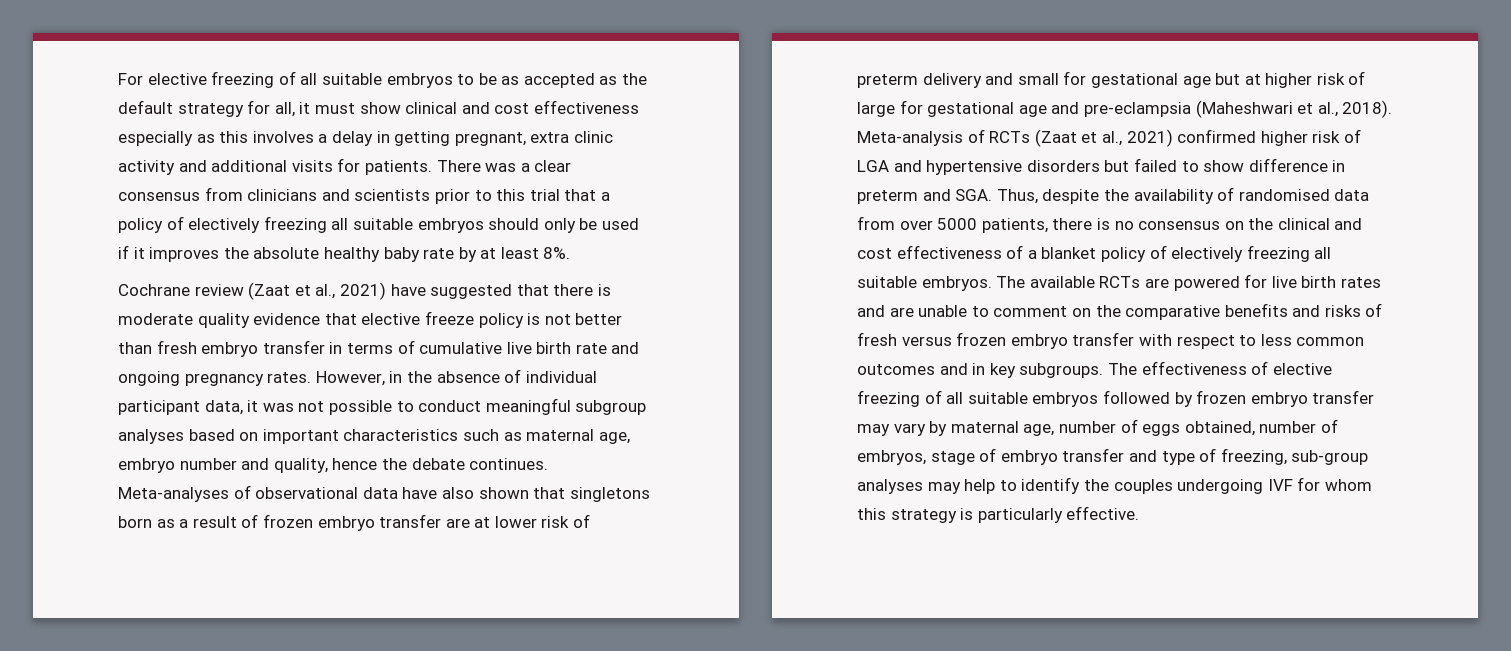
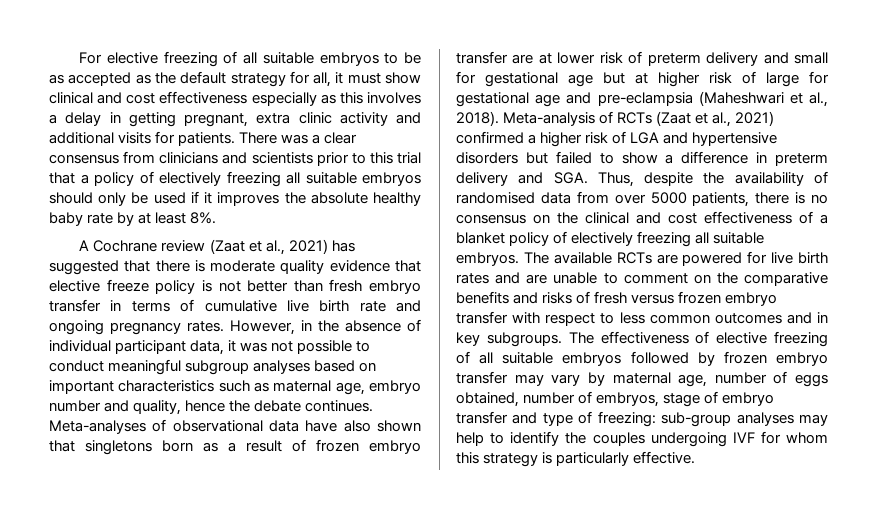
(571, 253) none -> [79,240,90,251] A
[390,284,426,296] have -> [331,240,355,252] has
(1257, 136) none -> [528,134,537,144] a
(1245, 166) none -> [665,154,674,164] a
(918, 197) none -> [456,172,508,186] delivery
[1220,448,1287,465] freezing, -> [597,411,656,427] freezing:

